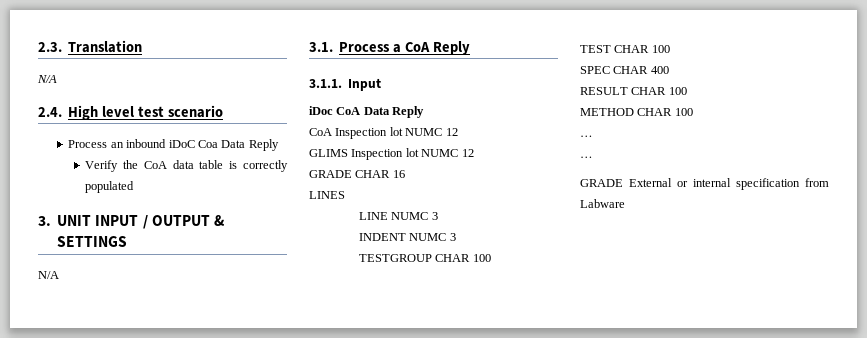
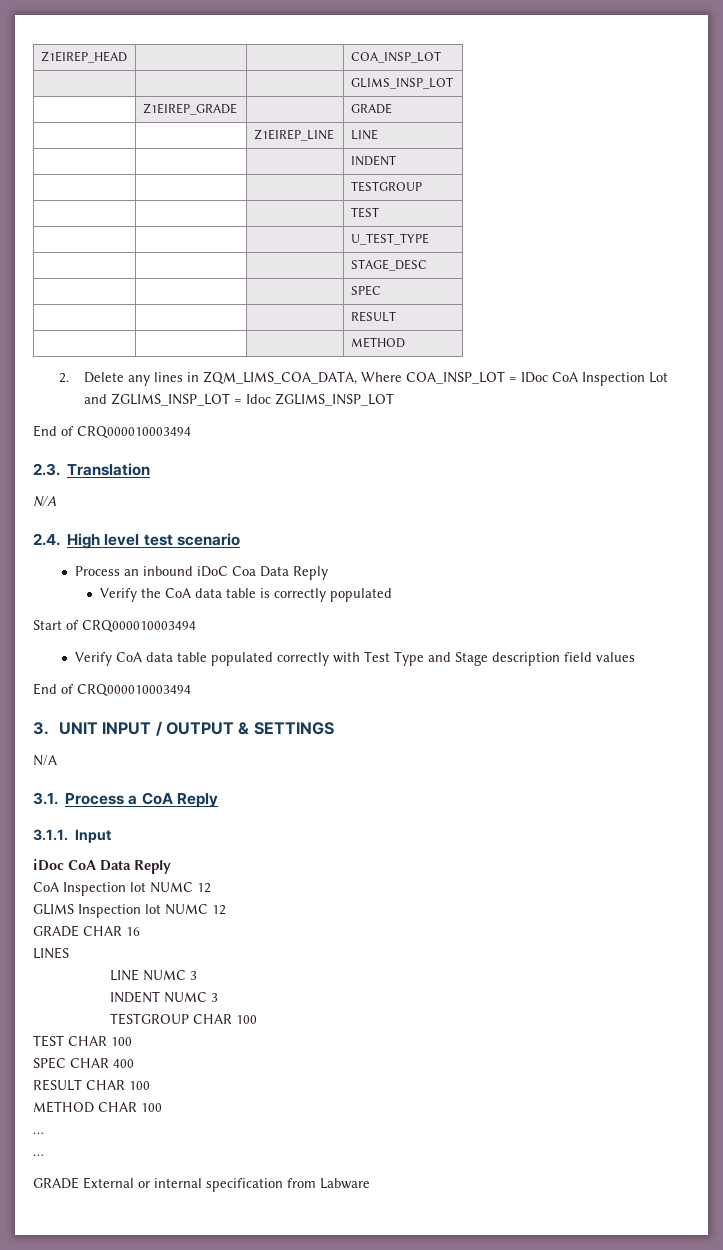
(38, 47) none -> [40,51,127,63] [350,51,441,63] [350,77,453,89] [142,103,237,115] [350,103,392,114] [253,129,334,141] [350,129,378,140] [350,155,396,166] [350,181,422,192] [350,207,379,218] [350,233,429,245] [350,259,427,271] [350,285,381,296] [350,311,396,322] [350,337,405,348] [58,371,669,386] [84,393,395,406] [33,425,191,438] Z1EIREP_HEAD | | | COA_INSP_LOT // | | | GLIMS_INSP_LOT // | Z1EIREP_GRADE | | GRADE // | | Z1EIREP_LINE | LINE // | | | INDENT // | | | TESTGROUP // | | | TEST // | | | U_TEST_TYPE // | | | STAGE_DESC // | | | SPEC // | | | RESULT // | | | METHOD // 2. Delete any lines in ZQM_LIMS_COA_DATA, Where COA_INSP_LOT = IDoc CoA Inspection Lot and ZGLIMS_INSP_LOT = Idoc ZGLIMS_INSP_LOT // End of CRQ000010003494 //
(135, 187) none -> [33,620,196,632] [74,651,635,666] [33,683,191,696] // Start of CRQ000010003494 // Verify CoA data table populated correctly with Test Type and Stage description field values // End of CRQ000010003494

